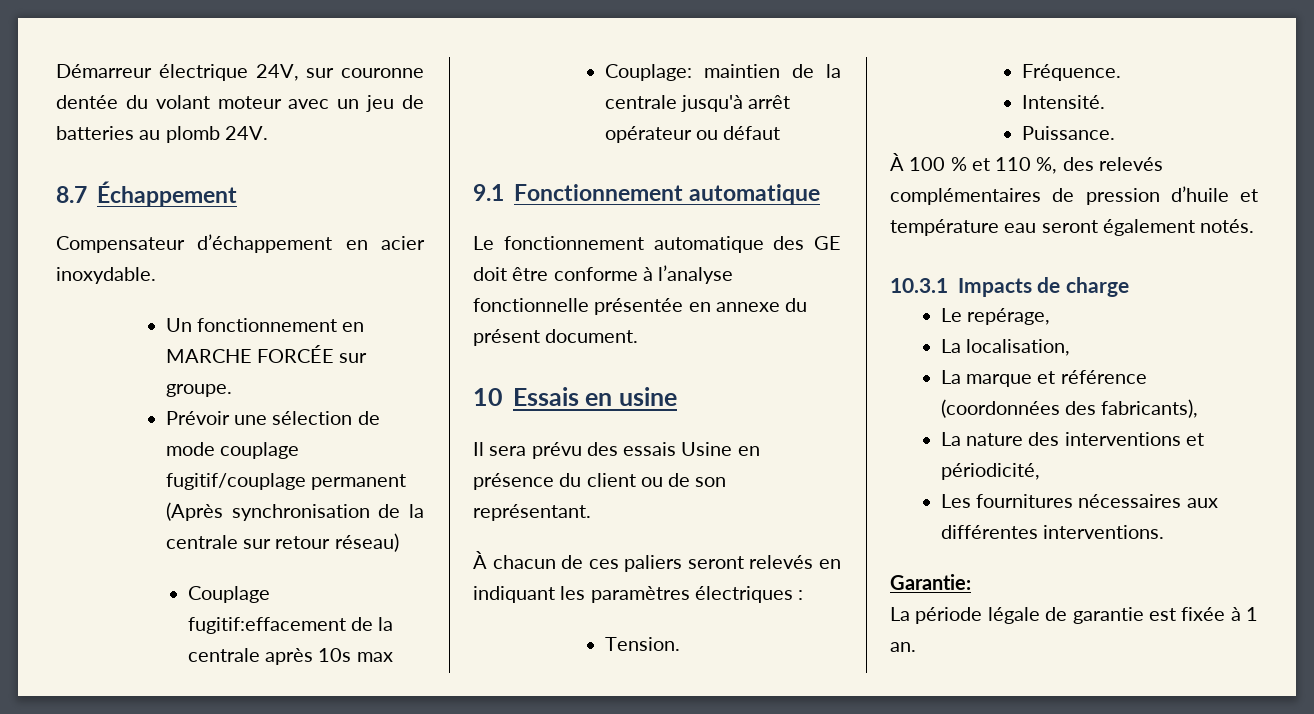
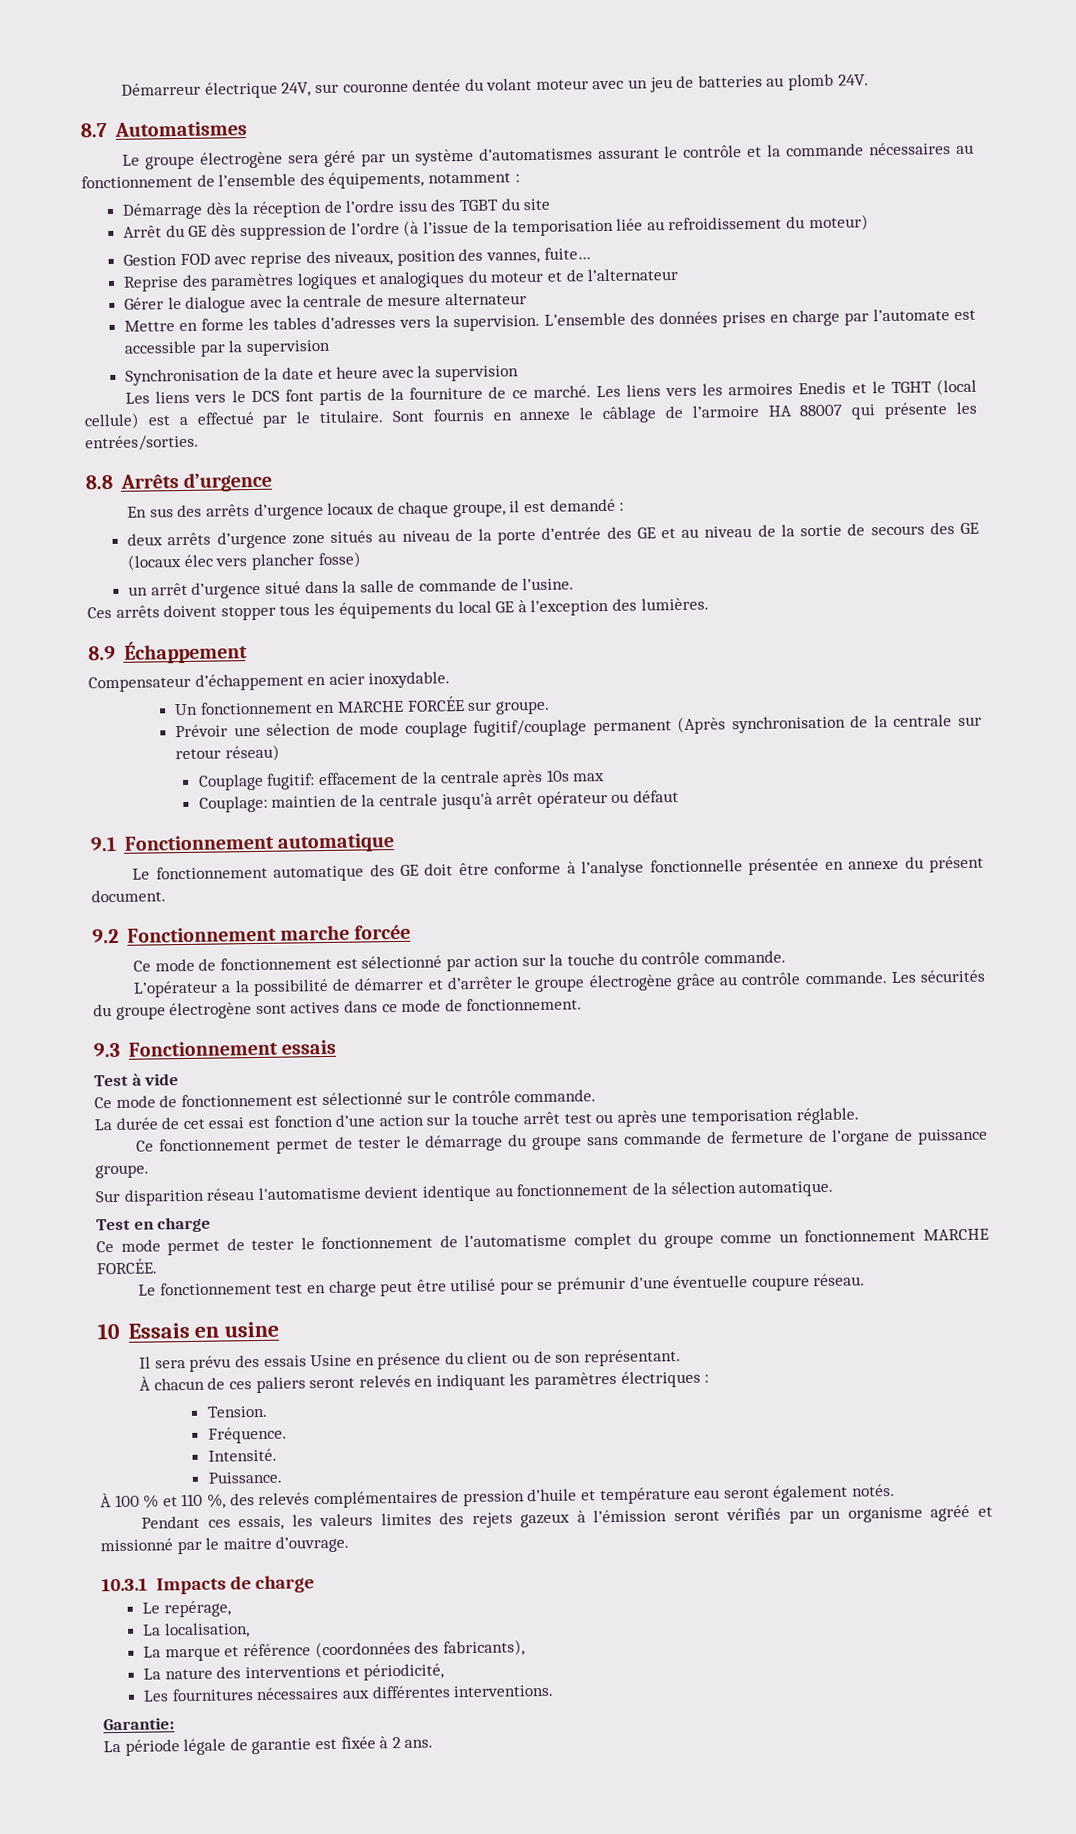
(87, 194) none -> [113,121,247,137] [122,142,974,170] [81,171,520,189] [122,198,552,220] [123,214,869,241] [123,247,591,269] [123,267,680,292] [124,292,527,313] [124,308,977,332] [124,339,331,357] [125,365,519,386] [125,378,977,406] [84,401,978,430] [85,434,199,452] [85,471,272,492] [127,498,625,520] [127,522,979,549] [127,551,362,571] [128,577,575,599] [87,597,709,621] [88,645,116,661] Automatismes // Le groupe électrogène sera géré par un système d’automatismes assurant le contrôle et la commande nécessaires au fonctionnement de l’ensemble des équipements, notamment : // Démarrage dès la réception de l’ordre issu des TGBT du site // Arrêt du GE dès suppression de l’ordre (à l’issue de la temporisation liée au refroidissement du moteur) // Gestion FOD avec reprise des niveaux, position des vannes, fuite… // Reprise des paramètres logiques et analogiques du moteur et de l’alternateur // Gérer le dialogue avec la centrale de mesure alternateur // Mettre en forme les tables d’adresses vers la supervision. L’ensemble des données prises en charge par l’automate est accessible par la supervision // Synchronisation de la date et heure avec la supervision // Les liens vers le DCS font partis de la fourniture de ce marché. Les liens vers les armoires Enedis et le TGHT (local cellule) est a effectué par le titulaire. Sont fournis en annexe le câblage de l’armoire HA 88007 qui présente les entrées/sorties. // 8.8 Arrêts d’urgence // En sus des arrêts d’urgence locaux de chaque groupe, il est demandé : // deux arrêts d’urgence zone situés au niveau de la porte d’entrée des GE et au niveau de la sortie de secours des GE (locaux élec vers plancher fosse) // un arrêt d’urgence situé dans la salle de commande de l’usine. // Ces arrêts doivent stopper tous les équipements du local GE à l’exception des lumières. // 8.9
[187,617,346,634] fugitif:effacement -> [266,771,398,790] fugitif: effacement
(639, 336) none -> [92,924,412,944] [133,950,786,972] [133,969,985,998] [93,997,583,1020] [93,1039,336,1058] [94,1073,180,1087] [94,1089,597,1109] [94,1107,859,1131] [136,1128,988,1154] [95,1164,149,1179] [95,1180,834,1206] [96,1216,212,1233] [96,1228,989,1256] [96,1258,158,1275] [138,1273,866,1298] // 9.2 Fonctionnement marche forcée // Ce mode de fonctionnement est sélectionné par action sur la touche du contrôle commande. // L’opérateur a la possibilité de démarrer et d’arrêter le groupe électrogène grâce au contrôle commande. Les sécurités du groupe électrogène sont actives dans ce mode de fonctionnement. // 9.3 Fonctionnement essais // Test à vide // Ce mode de fonctionnement est sélectionné sur le contrôle commande. // La durée de cet essai est fonction d’une action sur la touche arrêt test ou après une temporisation réglable. // Ce fonctionnement permet de tester le démarrage du groupe sans commande de fermeture de l’organe de puissance groupe. // Sur disparition réseau l'automatisme devient identique au fonctionnement de la sélection automatique. // Test en charge // Ce mode permet de tester le fonctionnement de l’automatisme complet du groupe comme un fonctionnement MARCHE FORCÉE. // Le fonctionnement test en charge peut être utilisé pour se prémunir d'une éventuelle coupure réseau.
(1255, 226) none -> [141,1504,994,1531] [100,1535,350,1555] // Pendant ces essais, les valeurs limites des rejets gazeux à l’émission seront vérifiés par un organisme agréé et missionné par le maitre d’ouvrage.
[1246,607,1258,621] [890,642,916,652] 1 an. -> [391,1737,434,1749] 2 ans.

